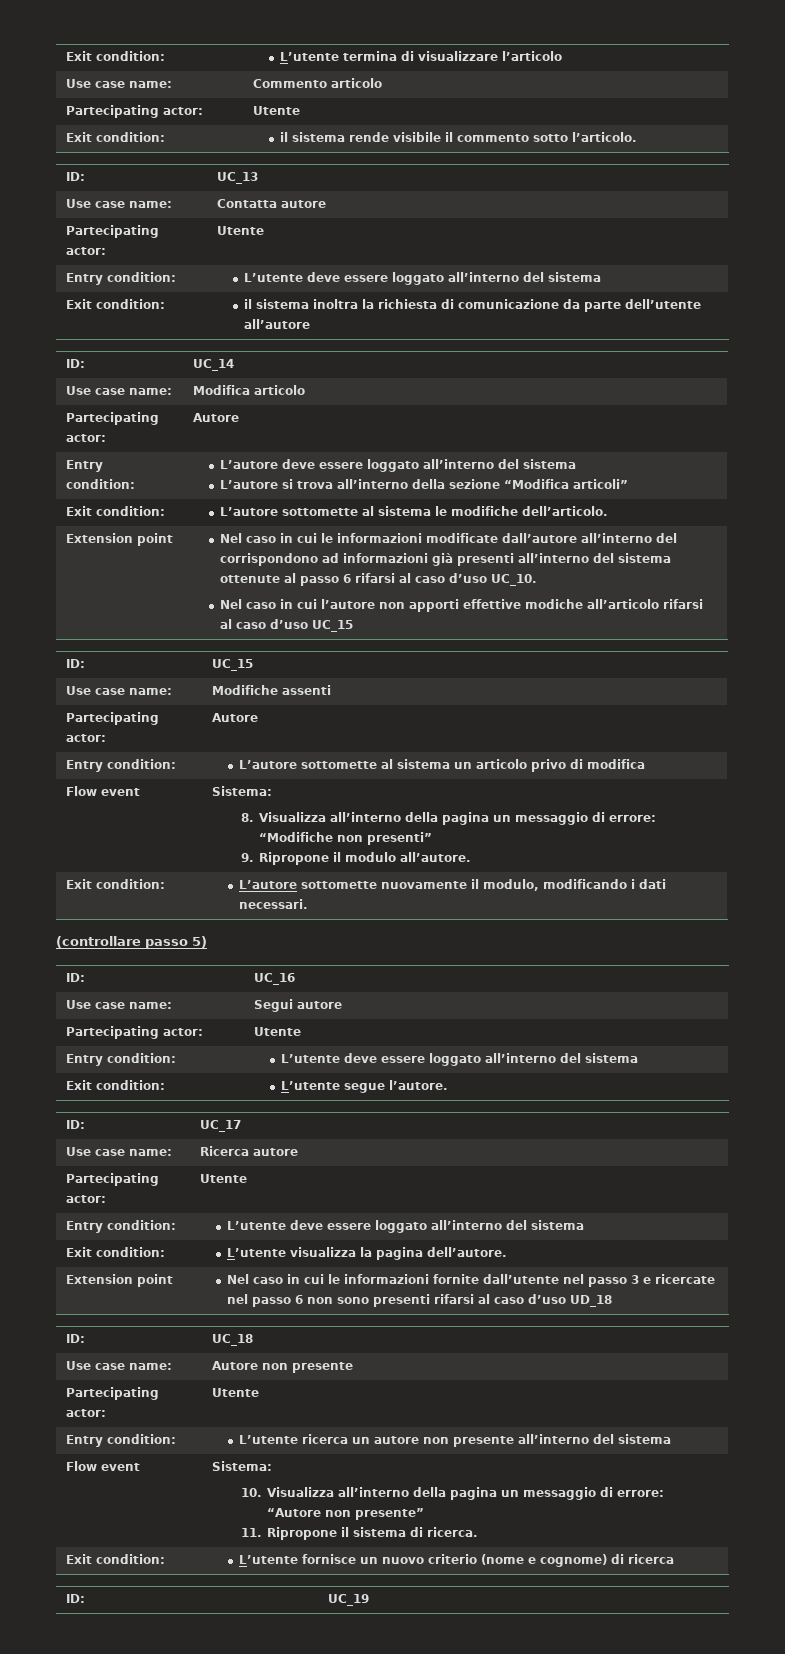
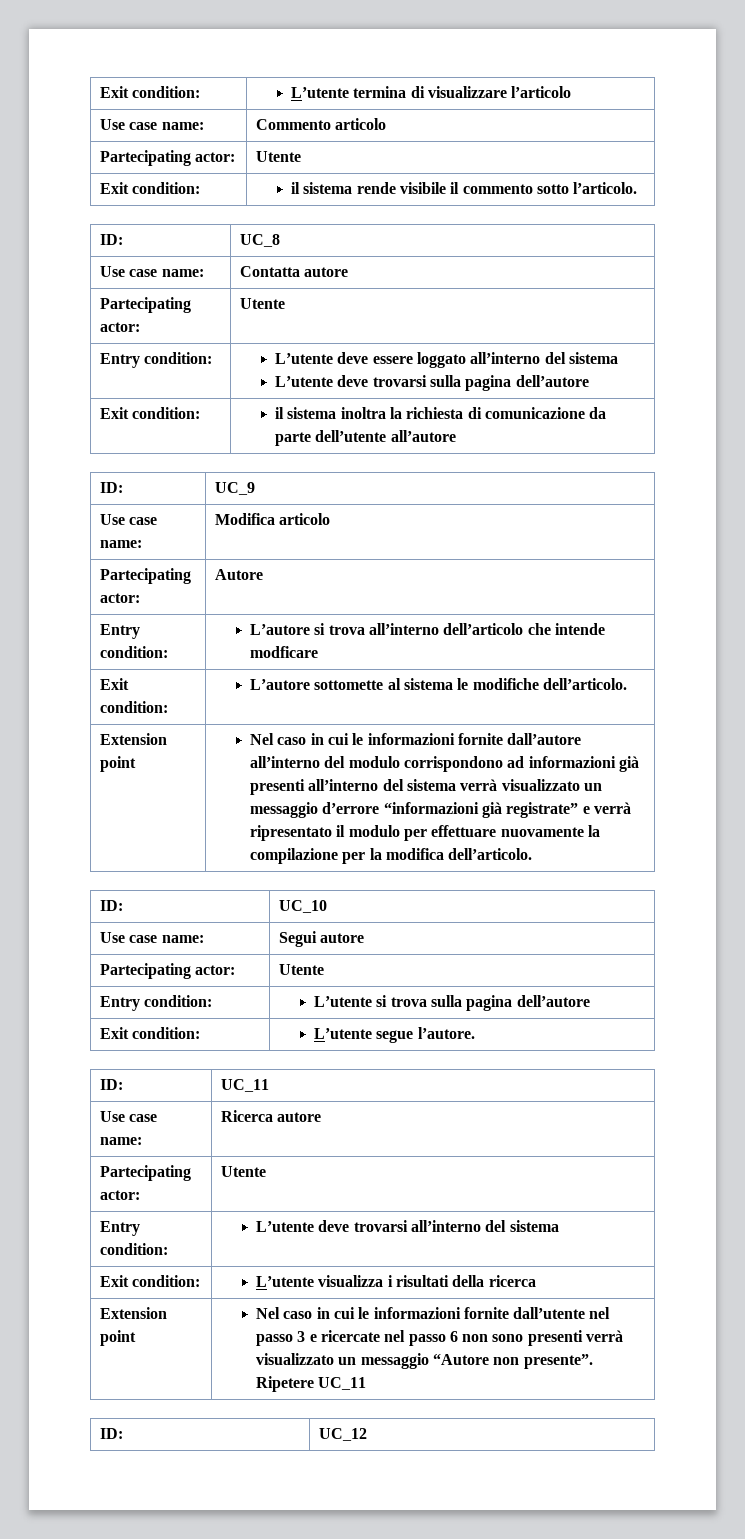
[216,172,258,184] UC_13 -> [240,234,281,247] UC_8
(601, 277) none -> [274,375,589,391] // L’utente deve trovarsi sulla pagina dell’autore
[192,359,234,371] UC_14 -> [215,482,256,495] UC_9
[281,459,576,472] [219,479,628,489] deve essere loggato all’interno del sistema // L’autore si trova all’interno della sezione “Modifica articoli” -> [314,623,605,635] [249,646,318,658] si trova all’interno dell’articolo che intende modficare
[425,533,498,543] modificate -> [457,733,503,745] fornite
(677, 538) none -> [348,756,400,768] modulo
[219,573,537,586] [219,599,703,612] [219,619,353,632] [65,659,85,668] [211,659,253,671] [65,686,172,695] [211,685,331,695] [65,712,159,725] [65,734,106,742] [211,713,258,722] [65,759,176,772] [238,759,645,772] [65,786,140,796] [211,786,272,796] [240,812,657,825] [259,832,433,845] [240,852,472,865] [65,879,165,889] [238,879,666,891] [238,899,308,909] [56,936,207,949] [65,973,85,982] [253,973,295,985] ottenute al passo 6 rifarsi al caso d’uso UC_10. // Nel caso in cui l’autore non apporti effettive modiche all’articolo rifarsi al caso d’uso UC_15 // ID: | UC_15 // Use case name: | Modifiche assenti // Partecipating actor: | Autore // Entry condition: | L’autore sottomette al sistema un articolo privo di modifica // Flow event | Sistema: // 8. Visualizza all’interno della pagina un messaggio di errore: “Modifiche non presenti” // 9. Ripropone il modulo all’autore. // Exit condition: | L’autore sottomette nuovamente il modulo, modificando i dati necessari. // (controllare passo 5) // ID: | UC_16 -> [460,779,602,791] [249,802,631,818] [249,825,600,841] [249,848,533,864] [100,900,124,911] [279,900,328,913] verrà visualizzato un messaggio d’errore “informazioni già registrate” e verrà ripresentato il modulo per effettuare nuovamente la compilazione per la modifica dell’articolo. // ID: | UC_10
[343,1053,638,1066] deve essere loggato all’interno del sistema -> [376,995,590,1011] si trova sulla pagina dell’autore
[199,1120,241,1132] UC_17 -> [221,1079,270,1092] UC_11
[326,1220,427,1233] essere loggato -> [353,1220,408,1232] trovarsi
[359,1247,507,1260] la pagina dell’autore. -> [387,1275,536,1287] i risultati della ricerca
[433,1294,612,1307] [65,1334,85,1343] [211,1334,253,1346] [65,1361,172,1370] [211,1361,353,1373] [65,1387,159,1400] [65,1409,106,1417] [211,1388,259,1397] [65,1434,176,1447] [238,1434,671,1447] [65,1461,140,1471] [211,1461,272,1471] [240,1487,665,1500] [267,1508,425,1520] [240,1527,479,1540] [65,1554,165,1564] [238,1554,674,1567] [65,1594,85,1603] [327,1594,369,1606] rifarsi al caso d’uso UD_18 // ID: | UC_18 // Use case name: | Autore non presente // Partecipating actor: | Utente // Entry condition: | L’utente ricerca un autore non presente all’interno del sistema // Flow event | Sistema: // 10. Visualizza all’interno della pagina un messaggio di errore: “Autore non presente” // 11. Ripropone il sistema di ricerca. // Exit condition: | L’utente fornisce un nuovo criterio (nome e cognome) di ricerca // ID: | UC_19 -> [586,1330,624,1342] [255,1353,593,1369] [255,1376,367,1392] [100,1428,124,1439] [319,1428,368,1441] verrà visualizzato un messaggio “Autore non presente”. Ripetere UC_11 // ID: | UC_12

